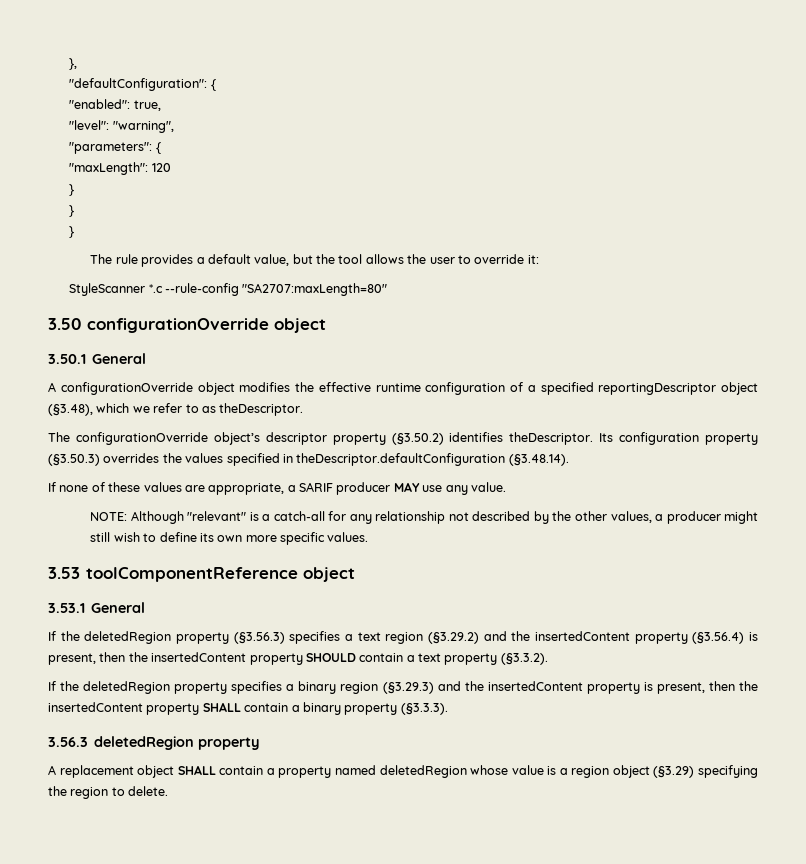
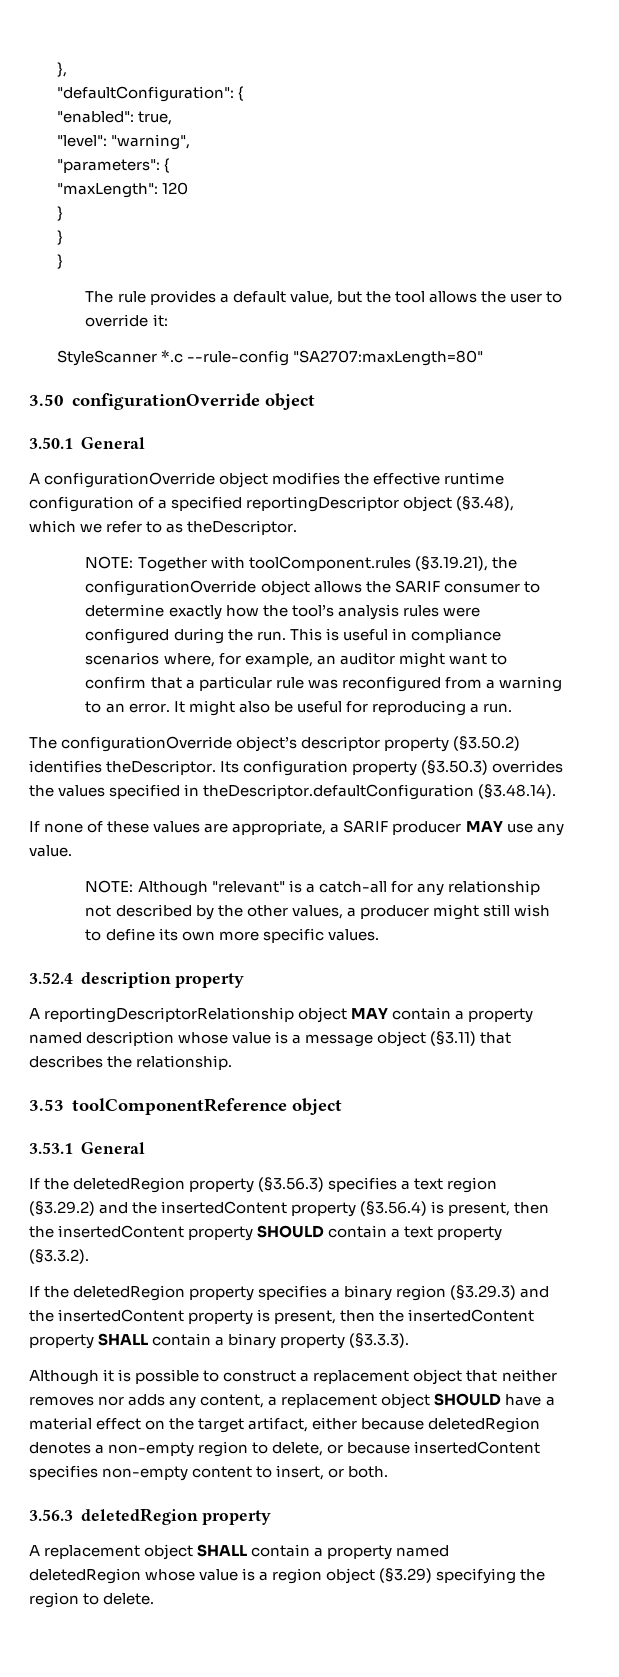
(304, 409) none -> [85,556,517,572] [85,580,540,596] [85,604,480,620] [85,628,501,644] [85,652,507,668] [85,676,562,692] [85,700,513,716] // NOTE: Together with toolComponent.rules (§3.19.21), the configurationOverride object allows the SARIF consumer to determine exactly how the tool’s analysis rules were configured during the run. This is useful in compliance scenarios where, for example, an auditor might want to confirm that a particular rule was reconfigured from a warning to an error. It might also be useful for reproducing a run.
(369, 537) none -> [29,972,245,988] [29,1007,534,1023] [29,1031,512,1047] [29,1055,233,1070] // 3.52.4 description property // A reportingDescriptorRelationship object MAY contain a property named description whose value is a message object (§3.11) that describes the relationship.
(448, 709) none -> [29,1369,557,1385] [29,1393,555,1409] [29,1417,541,1433] [29,1441,541,1457] [29,1465,389,1481] // Although it is possible to construct a replacement object that neither removes nor adds any content, a replacement object SHOULD have a material effect on the target artifact, either because deletedRegion denotes a non-empty region to delete, or because insertedContent specifies non-empty content to insert, or both.

